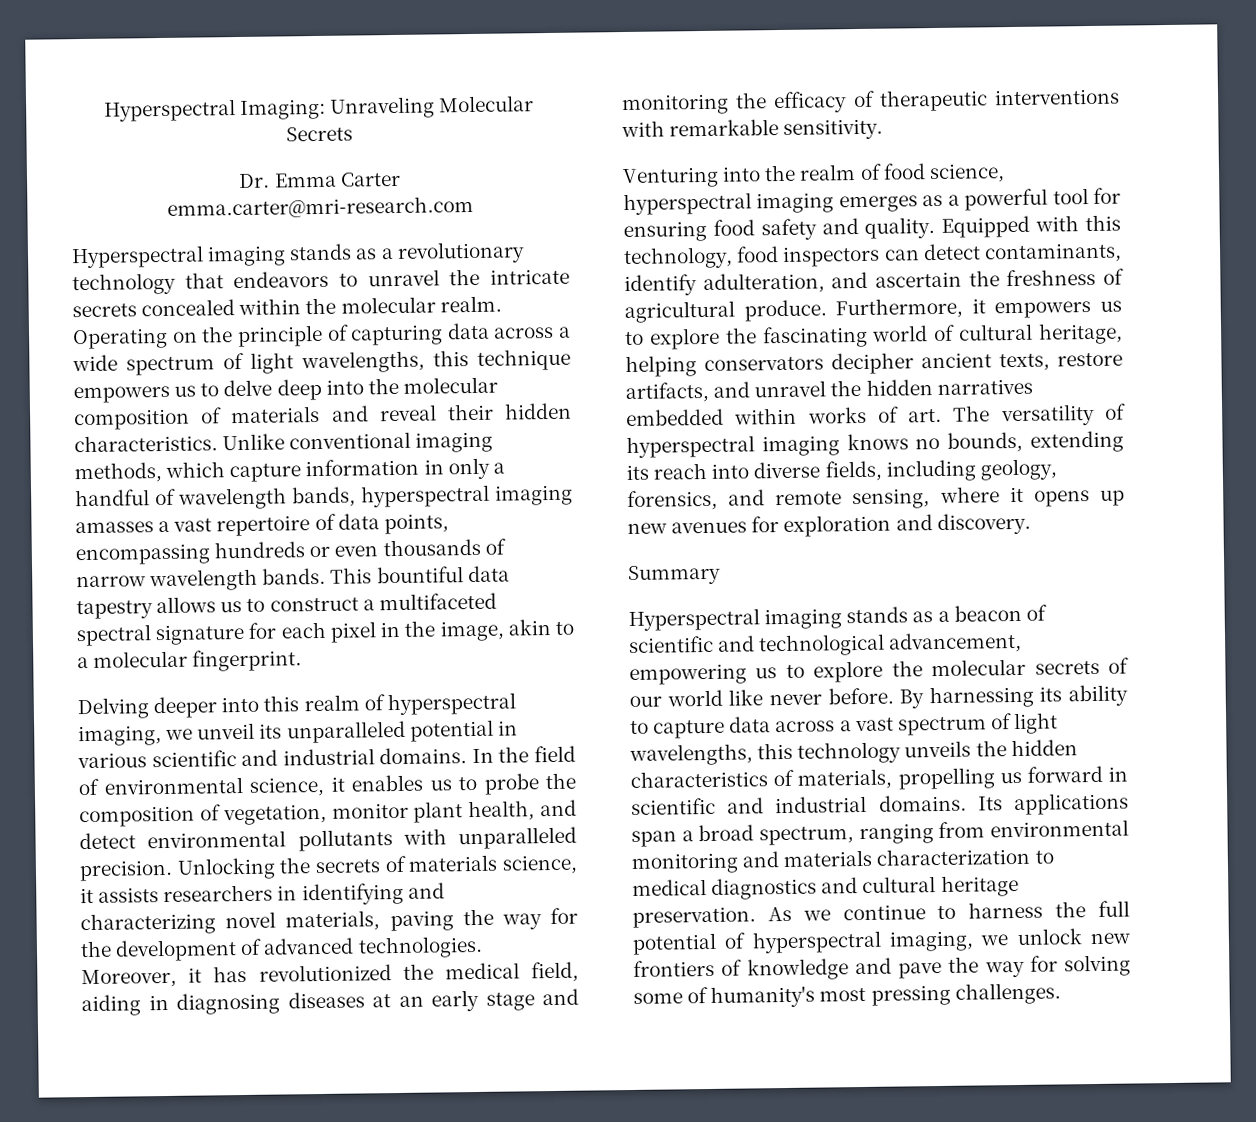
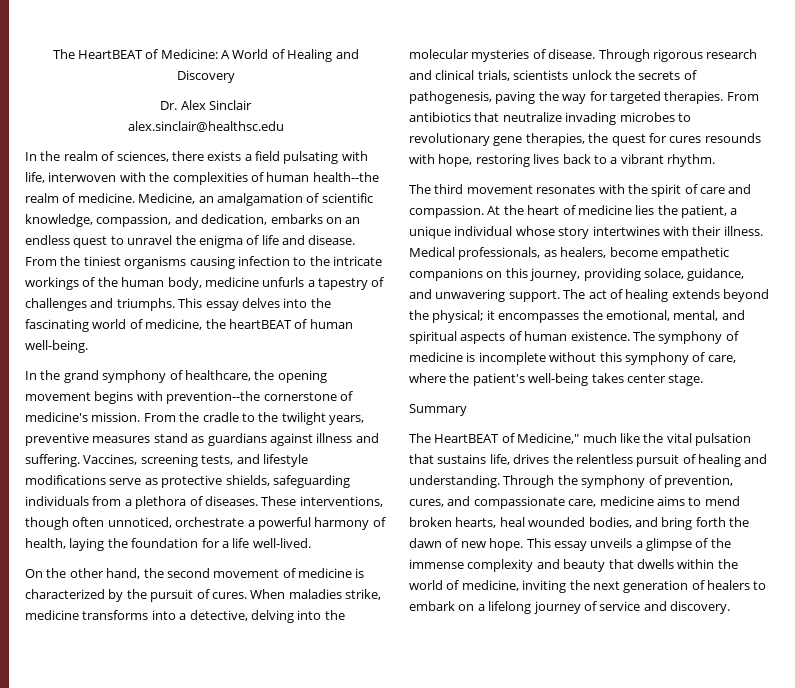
[103,95,535,122] [285,126,353,142] [238,171,401,188] [166,195,474,219] [71,241,525,269] [72,268,571,296] [72,295,502,318] [72,322,571,350] [72,348,571,376] [73,376,498,404] [74,402,573,431] [74,431,494,453] [74,457,505,484] [75,484,573,510] [75,513,449,537] [75,538,506,566] [76,565,510,592] [76,592,497,620] [76,619,574,647] [77,649,303,672] [77,692,516,720] [78,719,518,747] [77,745,576,769] [78,772,576,797] [79,799,577,828] [79,826,577,852] [79,854,579,882] [80,882,445,906] [80,907,579,936] [80,935,483,962] [81,961,579,989] [81,988,579,1017] [621,88,1120,116] [621,118,884,140] [622,163,1005,189] [623,187,1121,216] [623,214,1121,243] [623,242,1122,270] [624,268,1124,297] [624,297,1122,324] [625,322,1123,350] [625,352,1123,378] [625,378,1033,404] [626,403,1126,427] [626,430,1124,459] [626,458,1057,482] [627,486,1125,512] [627,512,1031,537] [628,564,721,585] [628,604,1047,631] [628,631,1023,657] [629,657,1129,685] [629,684,1128,709] [630,712,1059,739] [629,739,1078,766] [630,765,1128,790] [631,792,1129,816] [631,819,1129,847] [631,847,1054,874] [632,874,1019,900] [632,900,1130,928] [632,928,1130,955] [633,954,1131,981] [633,982,1061,1008] Hyperspectral Imaging: Unraveling Molecular Secrets // Dr. Emma Carter // emma.carter@mri-research.com // Hyperspectral imaging stands as a revolutionary technology that endeavors to unravel the intricate secrets concealed within the molecular realm. Operating on the principle of capturing data across a wide spectrum of light wavelengths, this technique empowers us to delve deep into the molecular composition of materials and reveal their hidden characteristics. Unlike conventional imaging methods, which capture information in only a handful of wavelength bands, hyperspectral imaging amasses a vast repertoire of data points, encompassing hundreds or even thousands of narrow wavelength bands. This bountiful data tapestry allows us to construct a multifaceted spectral signature for each pixel in the image, akin to a molecular fingerprint. // Delving deeper into this realm of hyperspectral imaging, we unveil its unparalleled potential in various scientific and industrial domains. In the field of environmental science, it enables us to probe the composition of vegetation, monitor plant health, and detect environmental pollutants with unparalleled precision. Unlocking the secrets of materials science, it assists researchers in identifying and characterizing novel materials, paving the way for the development of advanced technologies. Moreover, it has revolutionized the medical field, aiding in diagnosing diseases at an early stage and monitoring the efficacy of therapeutic interventions with remarkable sensitivity. // Venturing into the realm of food science, hyperspectral imaging emerges as a powerful tool for ensuring food safety and quality. Equipped with this technology, food inspectors can detect contaminants, identify adulteration, and ascertain the freshness of agricultural produce. Furthermore, it empowers us to explore the fascinating world of cultural heritage, helping conservators decipher ancient texts, restore artifacts, and unravel the hidden narratives embedded within works of art. The versatility of hyperspectral imaging knows no bounds, extending its reach into diverse fields, including geology, forensics, and remote sensing, where it opens up new avenues for exploration and discovery. // Summary // Hyperspectral imaging stands as a beacon of scientific and technological advancement, empowering us to explore the molecular secrets of our world like never before. By harnessing its ability to capture data across a vast spectrum of light wavelengths, this technology unveils the hidden characteristics of materials, propelling us forward in scientific and industrial domains. Its applications span a broad spectrum, ranging from environmental monitoring and materials characterization to medical diagnostics and cultural heritage preservation. As we continue to harness the full potential of hyperspectral imaging, we unlock new frontiers of knowledge and pave the way for solving some of humanity's most pressing challenges. -> [52,49,359,62] [176,70,235,83] [160,100,252,110] [127,121,284,132] [25,151,368,164] [25,172,379,185] [25,193,373,206] [25,214,361,227] [25,235,356,248] [25,256,382,269] [25,277,385,290] [25,298,331,311] [25,319,353,332] [25,340,88,353] [25,370,327,383] [25,391,353,404] [25,412,364,425] [25,433,379,446] [25,454,308,467] [25,475,350,488] [25,496,383,509] [25,517,386,530] [25,538,311,551] [25,568,365,579] [25,589,381,602] [25,610,345,623] [409,49,758,62] [409,70,697,81] [409,91,759,104] [409,112,691,125] [409,133,761,146] [409,154,715,167] [409,184,752,197] [409,205,738,218] [409,226,763,239] [409,247,729,260] [409,268,745,281] [409,289,769,302] [409,310,745,323] [409,331,739,344] [409,352,736,365] [409,373,704,386] [409,404,467,416] [409,433,751,446] [409,454,768,467] [409,475,733,488] [409,496,740,509] [409,517,749,530] [409,538,731,551] [409,559,738,572] [409,580,767,593] [409,601,730,614] The HeartBEAT of Medicine: A World of Healing and Discovery // Dr. Alex Sinclair // alex.sinclair@healthsc.edu // In the realm of sciences, there exists a field pulsating with life, interwoven with the complexities of human health--the realm of medicine. Medicine, an amalgamation of scientific knowledge, compassion, and dedication, embarks on an endless quest to unravel the enigma of life and disease. From the tiniest organisms causing infection to the intricate workings of the human body, medicine unfurls a tapestry of challenges and triumphs. This essay delves into the fascinating world of medicine, the heartBEAT of human well-being. // In the grand symphony of healthcare, the opening movement begins with prevention--the cornerstone of medicine's mission. From the cradle to the twilight years, preventive measures stand as guardians against illness and suffering. Vaccines, screening tests, and lifestyle modifications serve as protective shields, safeguarding individuals from a plethora of diseases. These interventions, though often unnoticed, orchestrate a powerful harmony of health, laying the foundation for a life well-lived. // On the other hand, the second movement of medicine is characterized by the pursuit of cures. When maladies strike, medicine transforms into a detective, delving into the molecular mysteries of disease. Through rigorous research and clinical trials, scientists unlock the secrets of pathogenesis, paving the way for targeted therapies. From antibiotics that neutralize invading microbes to revolutionary gene therapies, the quest for cures resounds with hope, restoring lives back to a vibrant rhythm. // The third movement resonates with the spirit of care and compassion. At the heart of medicine lies the patient, a unique individual whose story intertwines with their illness. Medical professionals, as healers, become empathetic companions on this journey, providing solace, guidance, and unwavering support. The act of healing extends beyond the physical; it encompasses the emotional, mental, and spiritual aspects of human existence. The symphony of medicine is incomplete without this symphony of care, where the patient's well-being takes center stage. // Summary // The HeartBEAT of Medicine," much like the vital pulsation that sustains life, drives the relentless pursuit of healing and understanding. Through the symphony of prevention, cures, and compassionate care, medicine aims to mend broken hearts, heal wounded bodies, and bring forth the dawn of new hope. This essay unveils a glimpse of the immense complexity and beauty that dwells within the world of medicine, inviting the next generation of healers to embark on a lifelong journey of service and discovery.

